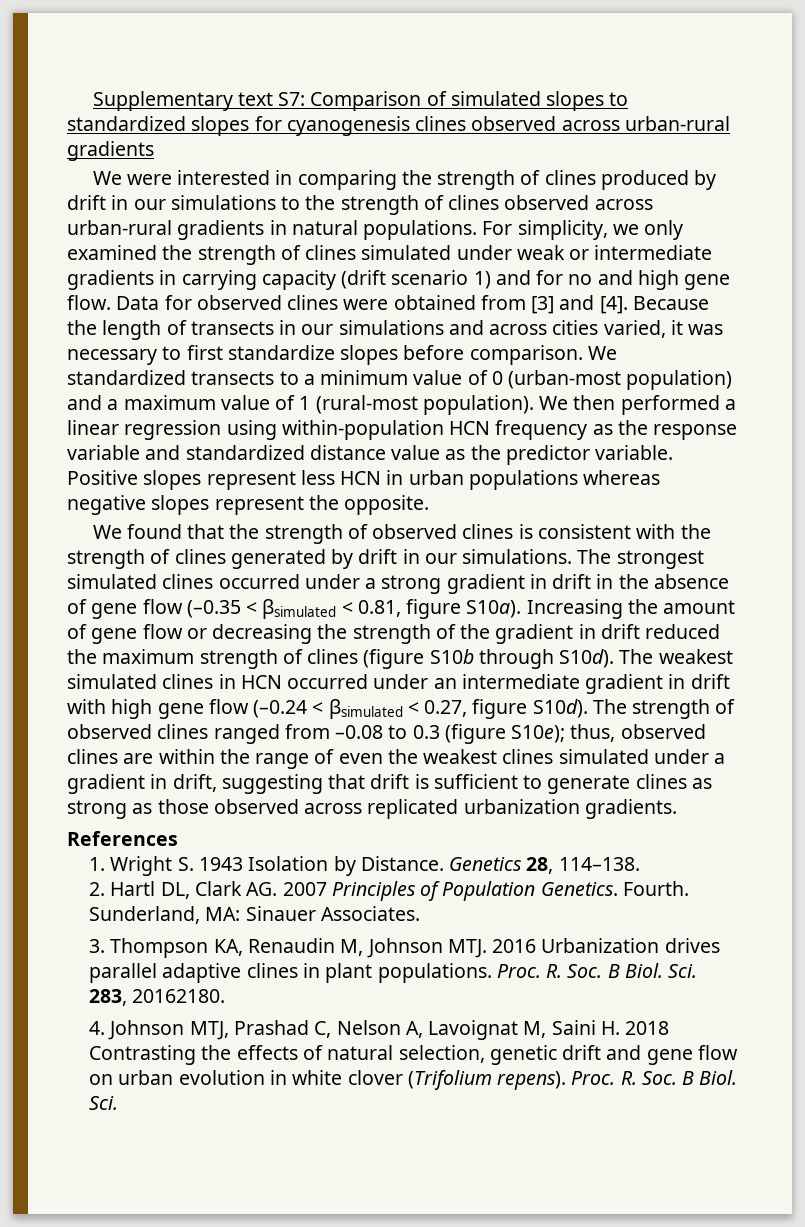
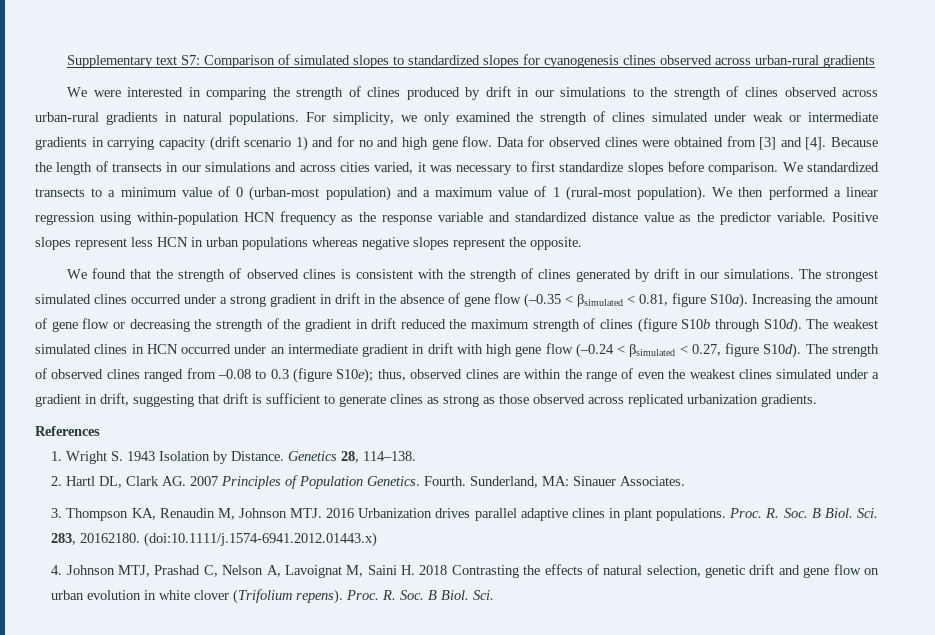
(226, 996) none -> [144,532,378,547] (doi:10.1111/j.1574-6941.2012.01443.x)

